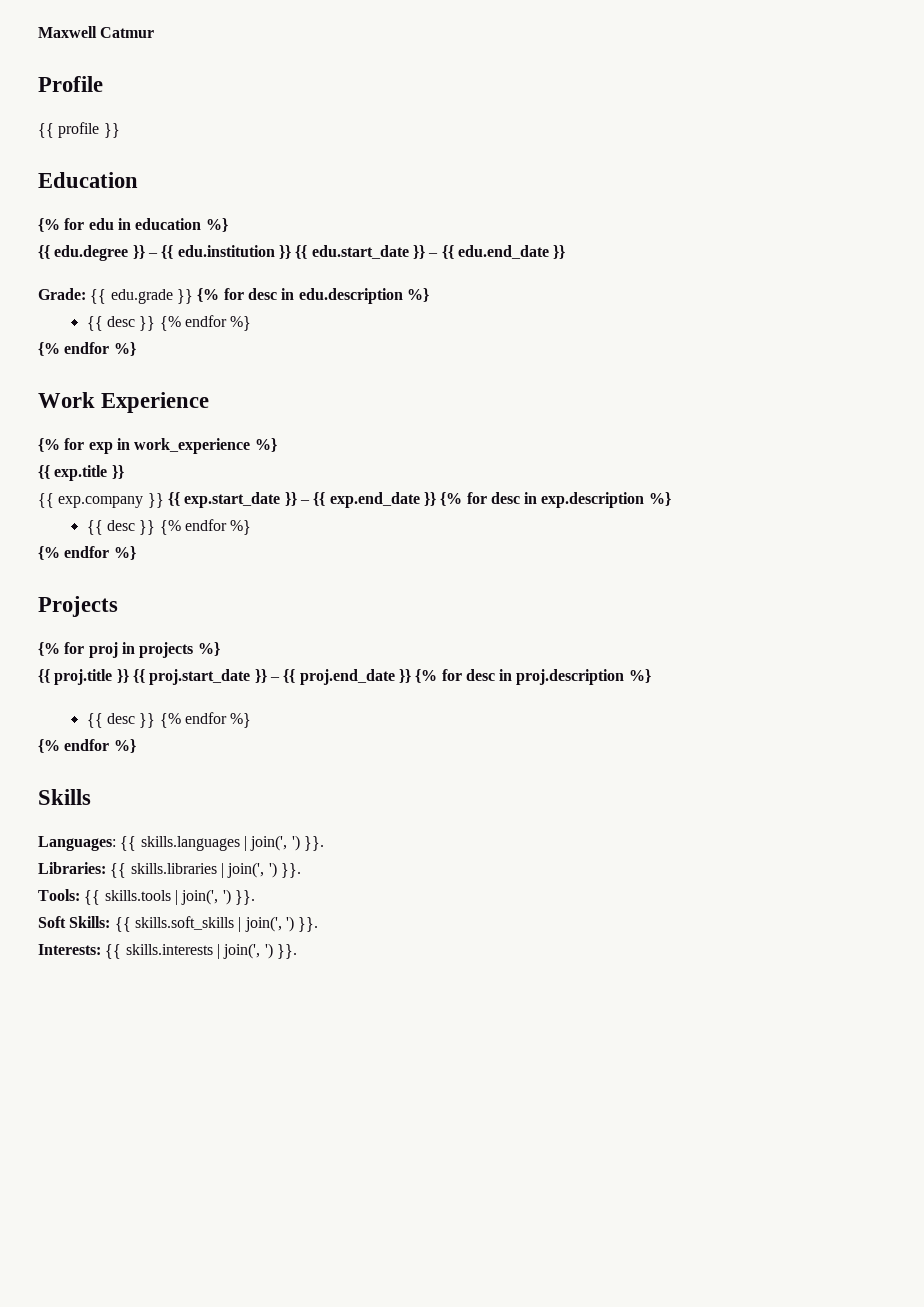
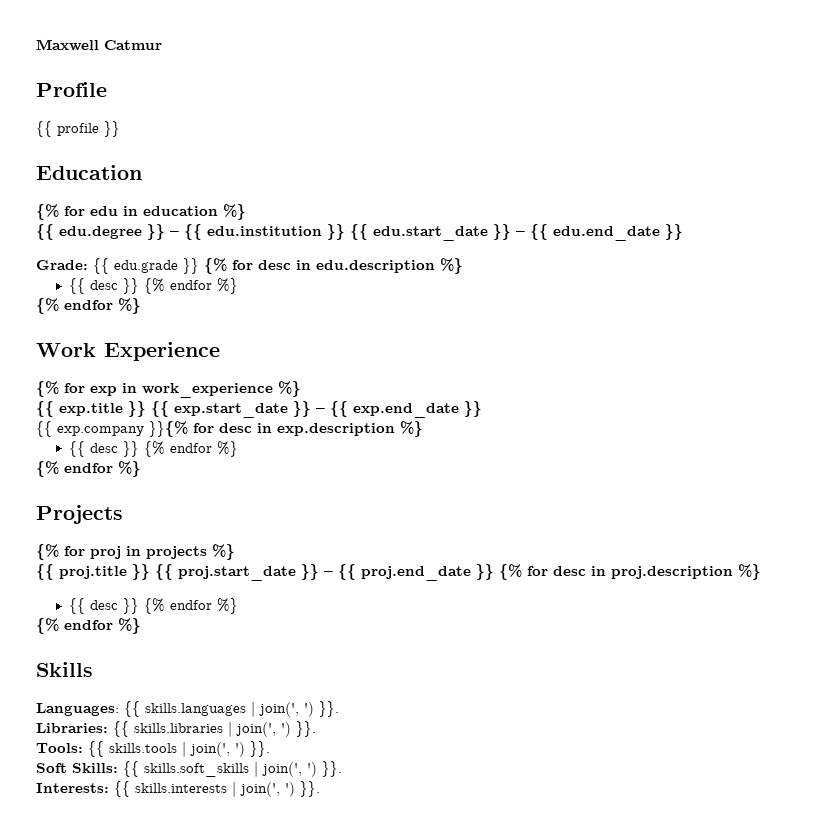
[38,493,164,508] // {{ exp.company }} -> (146, 409) none
[440,492,463,506] {% -> [36,421,188,437] // {{ exp.company }}{%

